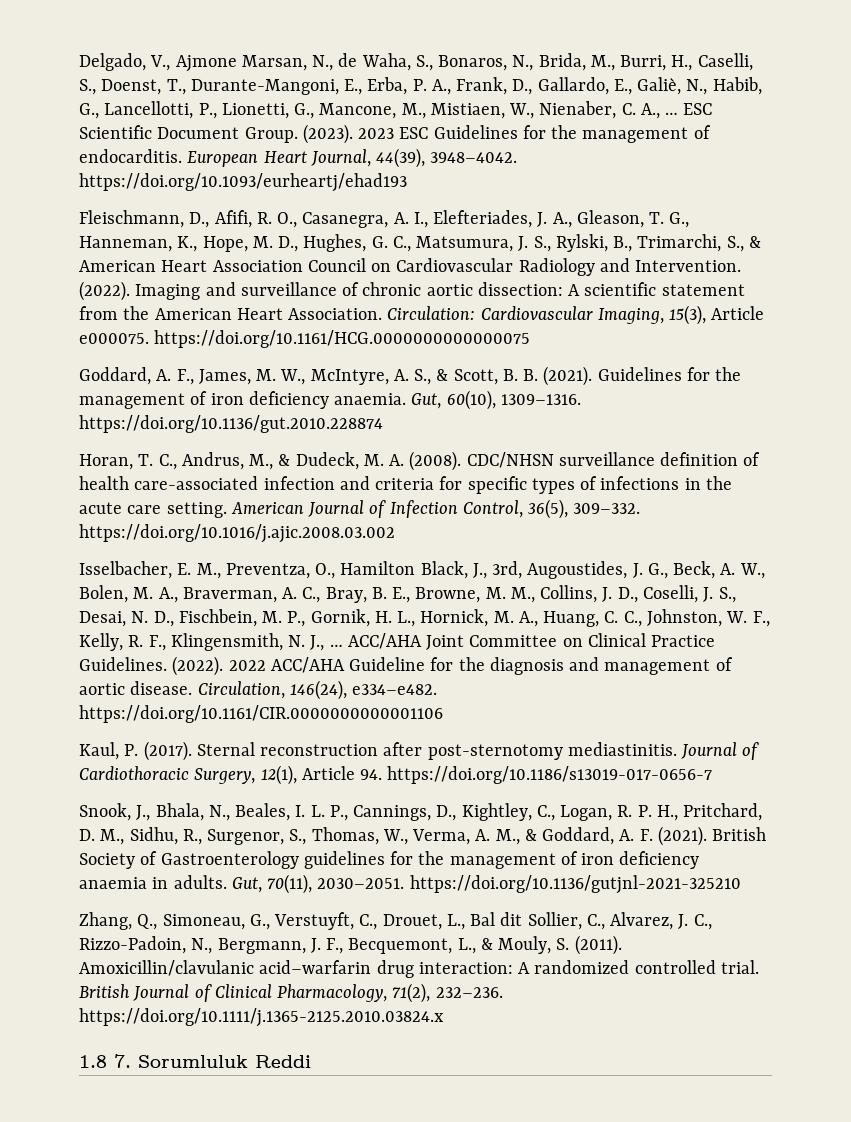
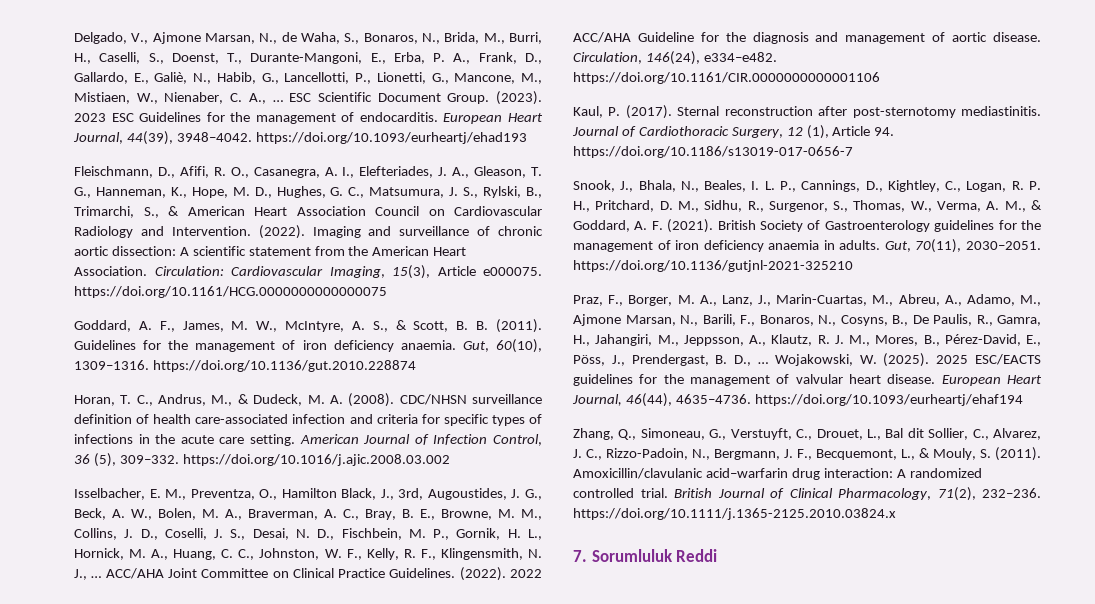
[543,366,593,386] (2021). -> [496,319,543,333] (2011).
[528,499,569,519] 36(5), -> [74,453,116,467] 36 (5),
[260,765,297,785] 12(1), -> [786,125,829,139] 12 (1),
(741, 884) none -> [573,294,1041,306] [573,314,1041,326] [573,334,1041,346] [573,353,1041,367] [573,374,1042,386] [572,393,1023,407] // Praz, F., Borger, M. A., Lanz, J., Marin-Cuartas, M., Abreu, A., Adamo, M., Ajmone Marsan, N., Barili, F., Bonaros, N., Cosyns, B., De Paulis, R., Gamra, H., Jahangiri, M., Jeppsson, A., Klautz, R. J. M., Mores, B., Pérez-David, E., Pöss, J., Prendergast, B. D., … Wojakowski, W. (2025). 2025 ESC/EACTS guidelines for the management of valvular heart disease. European Heart Journal, 46(44), 4635–4736. https://doi.org/10.1093/eurheartj/ehaf194
[79,1055,107,1068] 1.8 -> (896, 514) none

